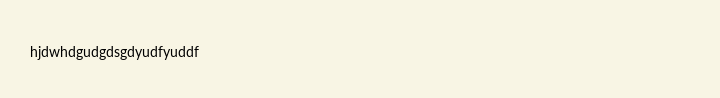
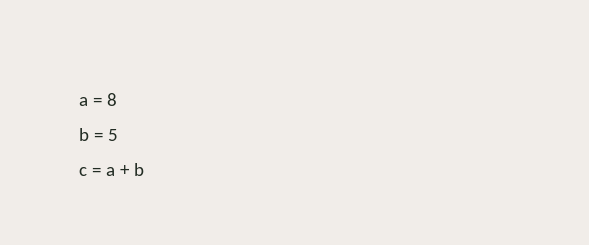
[30,46,199,60] hjdwhdgudgdsgdyudfyuddf -> [79,93,117,106] [79,128,118,141] [79,163,144,176] a = 8 // b = 5 // c = a + b

